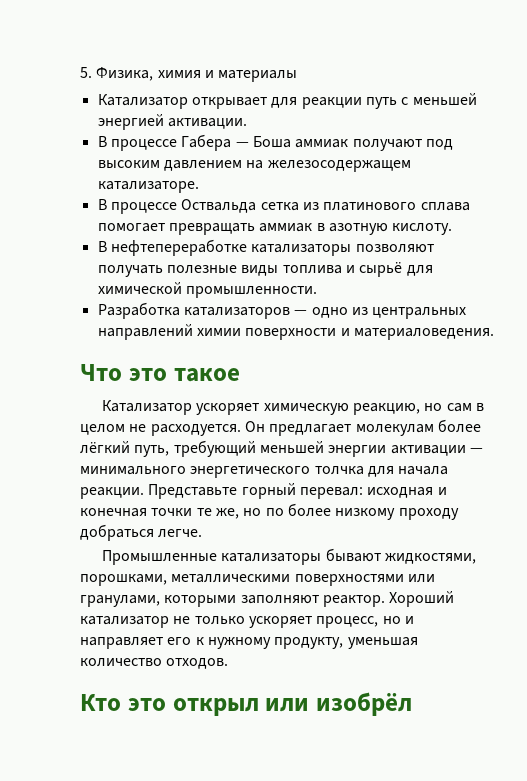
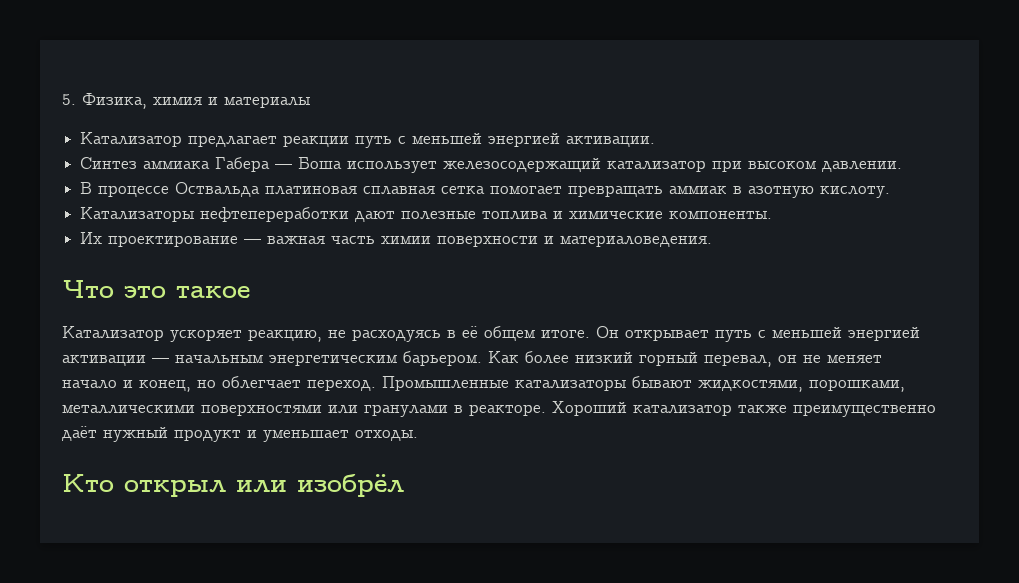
[191,97,298,109] открывает для -> [188,135,278,147] предлагает
[97,136,177,151] В процессе -> [80,157,211,169] Синтез аммиака
[295,139,453,151] [97,160,411,172] [97,181,199,193] аммиак получают под высоким давлением на железосодержащем катализаторе. -> [347,158,903,173] использует железосодержащий катализатор при высоком давлении.
[260,202,470,211] сетка из платинового сплава -> [265,186,486,195] платиновая сплавная сетка
[97,239,434,256] [97,262,433,277] [97,282,317,298] [97,302,467,319] [97,324,193,340] В нефтепереработке катализаторы позволяют получать полезные виды топлива и сырьё для химической промышленности. // Разработка катализаторов — одно из центральных направлений -> [80,207,773,222] [80,232,376,247] Катализаторы нефтепереработки дают полезные топлива и химические компоненты. // Их проектирование — важная часть
[263,403,484,415] [80,419,481,436] [80,440,483,457] [80,466,449,478] [80,483,447,499] [80,503,459,520] [80,524,203,541] химическую реакцию, но сам в целом не расходуется. Он предлагает молекулам более лёгкий путь, требующий меньшей энергии активации — минимального энергетического толчка для начала реакции. Представьте горный перевал: исходная и конечная точки те же, но по более низкому проходу добраться легче. // -> [248,326,920,342] [62,351,882,367] [62,376,376,392] реакцию, не расходуясь в её общем итоге. Он открывает путь с меньшей энергией активации — начальным энергетическим барьером. Как более низкий горный перевал, он не меняет начало и конец, но облегчает переход.
[80,591,455,607] [80,616,414,628] [80,637,418,649] [80,658,229,669] гранулами, которыми заполняют реактор. Хороший катализатор не только ускоряет процесс, но и направляет его к нужному продукту, уменьшая количество отходов. -> [364,401,936,417] [62,426,418,442] гранулами в реакторе. Хороший катализатор также преимущественно даёт нужный продукт и уменьшает отходы.
[127,698,166,711] это -> (114, 483) none

